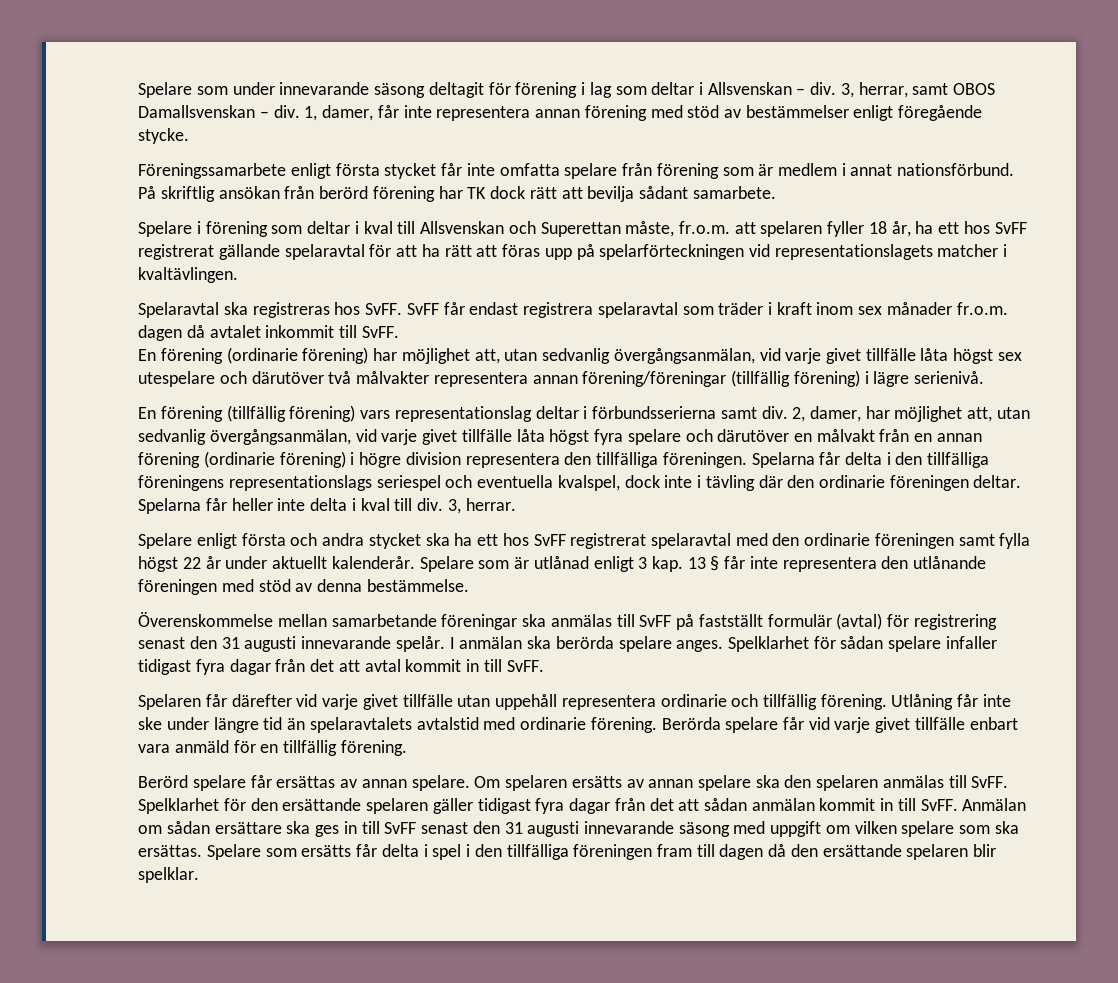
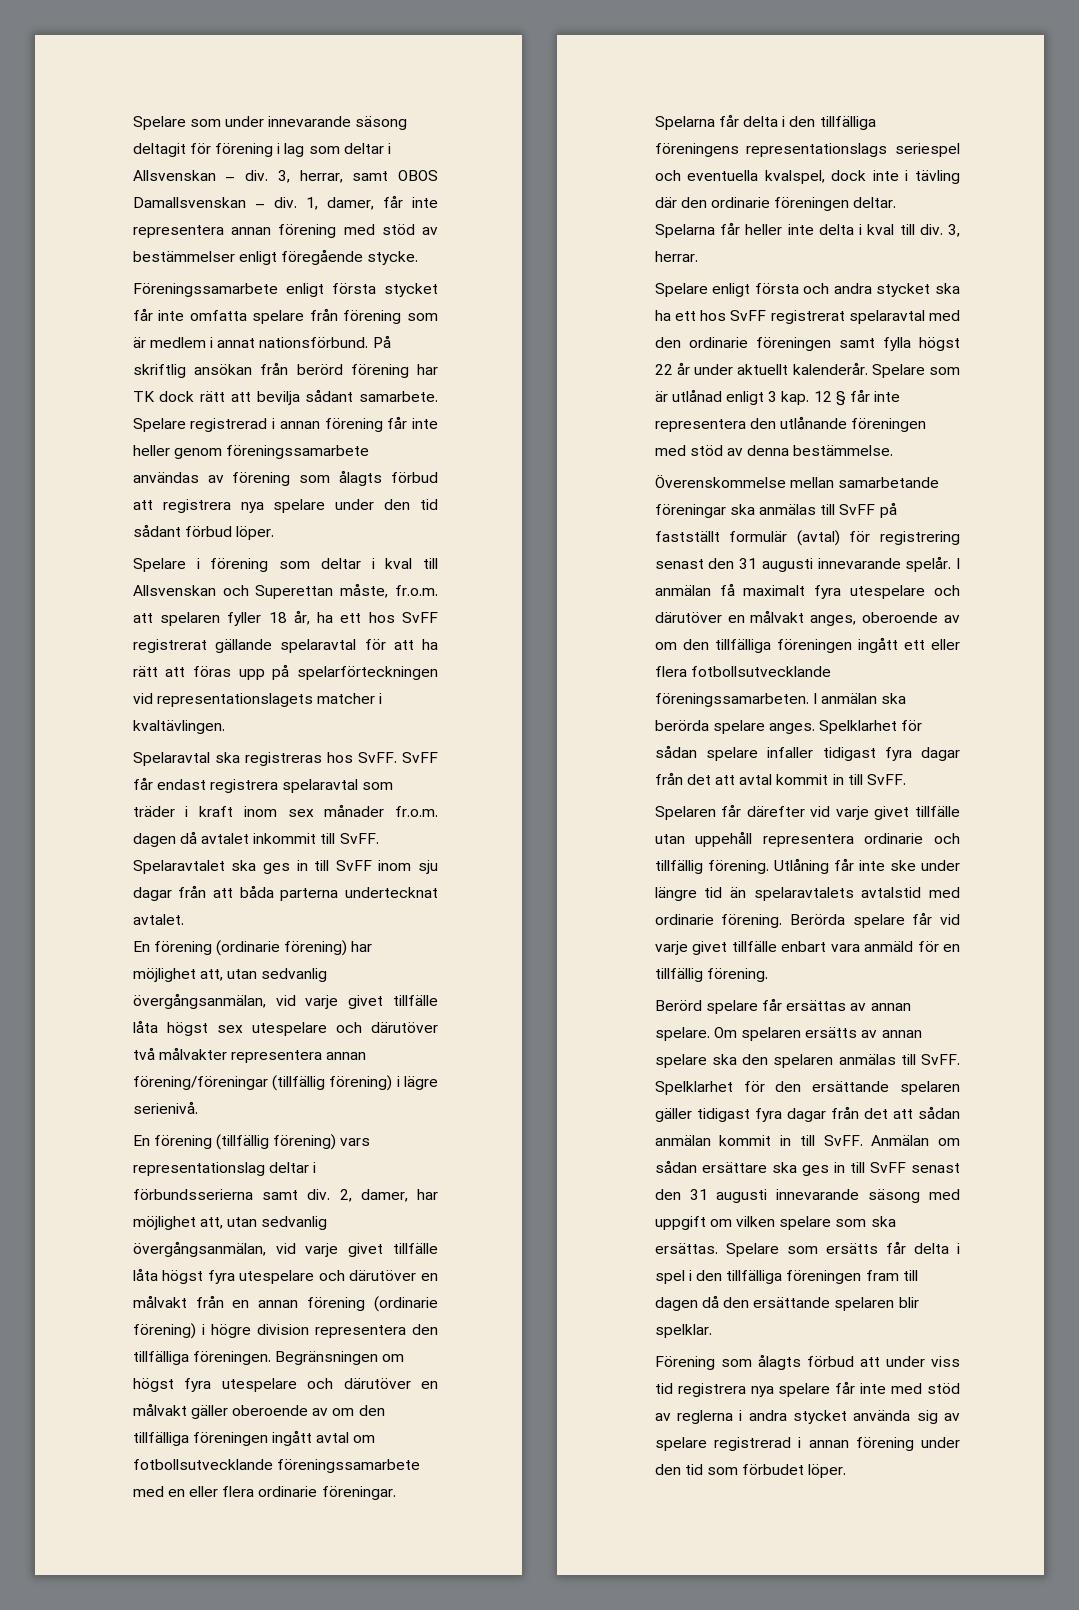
(776, 192) none -> [132,416,438,432] [132,445,370,459] [132,470,438,486] [132,499,438,513] [132,524,275,540] Spelare registrerad i annan förening får inte heller genom föreningssamarbete användas av förening som ålagts förbud att registrera nya spelare under den tid sådant förbud löper.
(399, 332) none -> [132,860,438,874] [132,885,438,901] [132,914,184,925] Spelaravtalet ska ges in till SvFF inom sju dagar från att båda parterna undertecknat avtalet.
[627,429,681,445] spelare -> [239,1270,315,1284] utespelare
(747, 460) none -> [275,1351,405,1365] [132,1378,438,1392] [132,1403,385,1419] [132,1430,376,1446] [132,1459,420,1473] [132,1486,396,1500] Begränsningen om högst fyra utespelare och därutöver en målvakt gäller oberoende av om den tillfälliga föreningen ingått avtal om fotbollsutvecklande föreningssamarbete med en eller flera ordinarie föreningar.
[687,557,706,569] 13 -> [813,391,832,402] 12
(523, 642) none -> [719,583,960,599] [654,610,960,626] [654,637,960,653] [654,666,831,677] [654,693,878,707] få maximalt fyra utespelare och därutöver en målvakt anges, oberoende av om den tillfälliga föreningen ingått ett eller flera fotbollsutvecklande föreningssamarbeten. I anmälan
(200, 875) none -> [654,1354,960,1370] [654,1381,960,1397] [654,1410,960,1424] [654,1437,960,1451] [654,1464,847,1478] // Förening som ålagts förbud att under viss tid registrera nya spelare får inte med stöd av reglerna i andra stycket använda sig av spelare registrerad i annan förening under den tid som förbudet löper.

